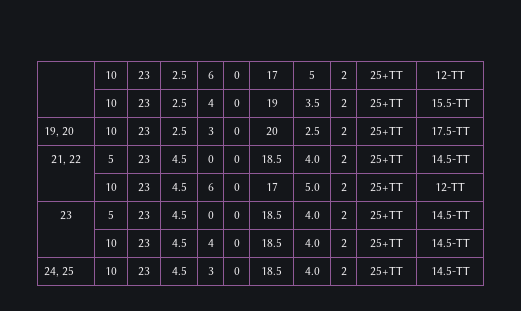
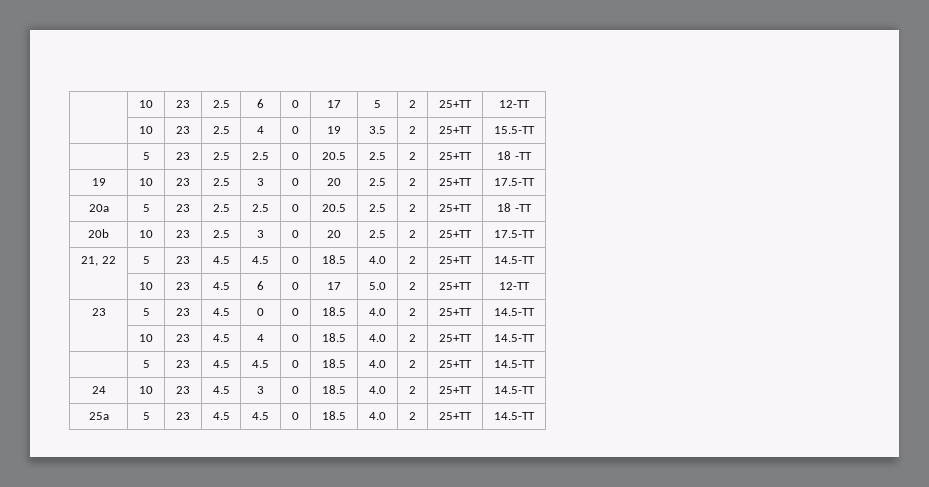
[43,127,75,137] 19, 20 -> [142,152,150,160] [176,152,190,160] [212,152,230,160] [252,152,269,160] [292,152,299,160] [322,152,346,160] [369,152,386,160] [409,152,416,160] [439,152,472,160] [497,151,532,160] [91,178,106,186] [139,178,153,186] [176,178,190,186] [212,178,230,186] [257,178,264,186] [292,178,299,186] [327,178,341,186] [369,178,386,186] [409,178,416,186] [439,178,472,186] [494,178,535,186] [88,204,109,212] [142,204,150,212] [176,204,190,212] [212,204,230,212] [252,204,269,212] [292,204,299,212] [322,204,346,212] [369,204,386,212] [409,204,416,212] [439,204,472,212] [497,203,532,212] [88,229,109,238] | 5 | 23 | 2.5 | 2.5 | 0 | 20.5 | 2.5 | 2 | 25+TT | 18 -TT // 19 | 10 | 23 | 2.5 | 3 | 0 | 20 | 2.5 | 2 | 25+TT | 17.5-TT // 20a | 5 | 23 | 2.5 | 2.5 | 0 | 20.5 | 2.5 | 2 | 25+TT | 18 -TT // 20b
[207,155,214,163] 0 -> [252,256,269,264] 4.5
[43,266,75,277] 24, 25 -> [142,360,150,368] [176,360,190,368] [212,360,230,368] [252,360,269,368] [292,360,299,368] [322,359,346,368] [369,360,386,368] [409,360,416,368] [439,360,472,368] [494,360,535,368] [91,386,106,394] | 5 | 23 | 4.5 | 4.5 | 0 | 18.5 | 4.0 | 2 | 25+TT | 14.5-TT // 24
(470, 270) none -> [88,412,109,420] [142,412,150,420] [176,412,190,420] [212,412,230,420] [252,412,269,420] [292,412,299,420] [322,411,346,420] [369,412,386,420] [409,412,416,420] [439,412,472,420] [494,412,535,420] // 25a | 5 | 23 | 4.5 | 4.5 | 0 | 18.5 | 4.0 | 2 | 25+TT | 14.5-TT

